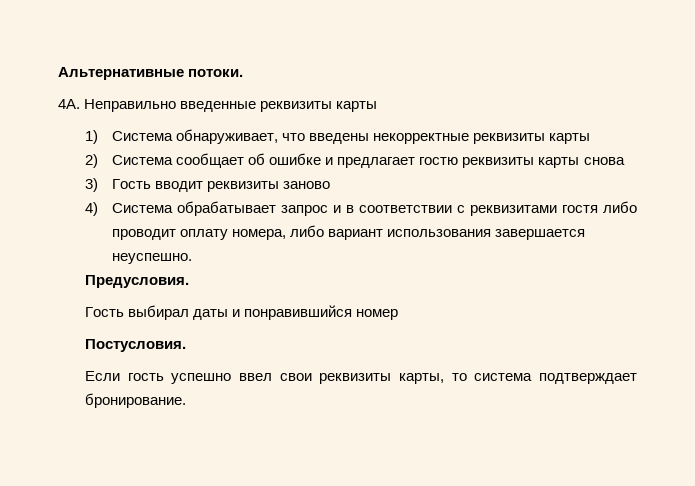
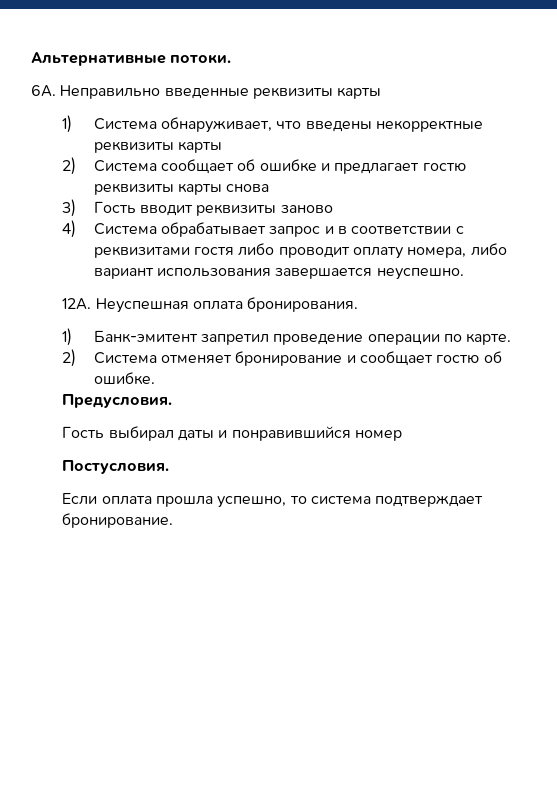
[58,99,80,109] 4А. -> [31,85,56,97] 6А.
(193, 258) none -> [62,297,359,313] [62,328,512,346] [62,349,502,367] [93,372,155,385] // 12А. Неуспешная оплата бронирования. // 1) Банк-эмитент запретил проведение операции по карте. // 2) Система отменяет бронирование и сообщает гостю об ошибке.
[127,373,445,384] гость успешно ввел свои реквизиты карты, -> [101,496,287,508] оплата прошла успешно,

